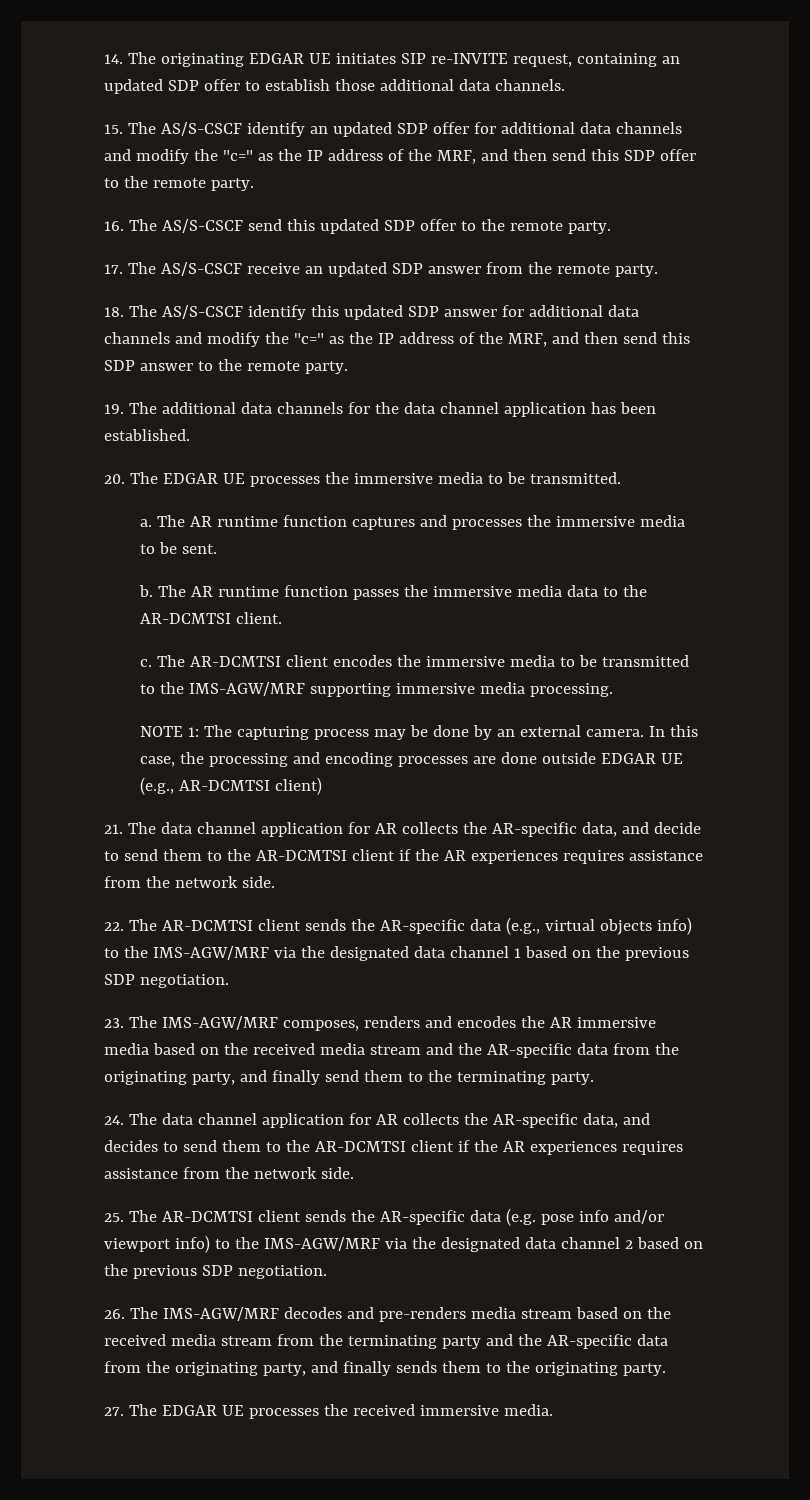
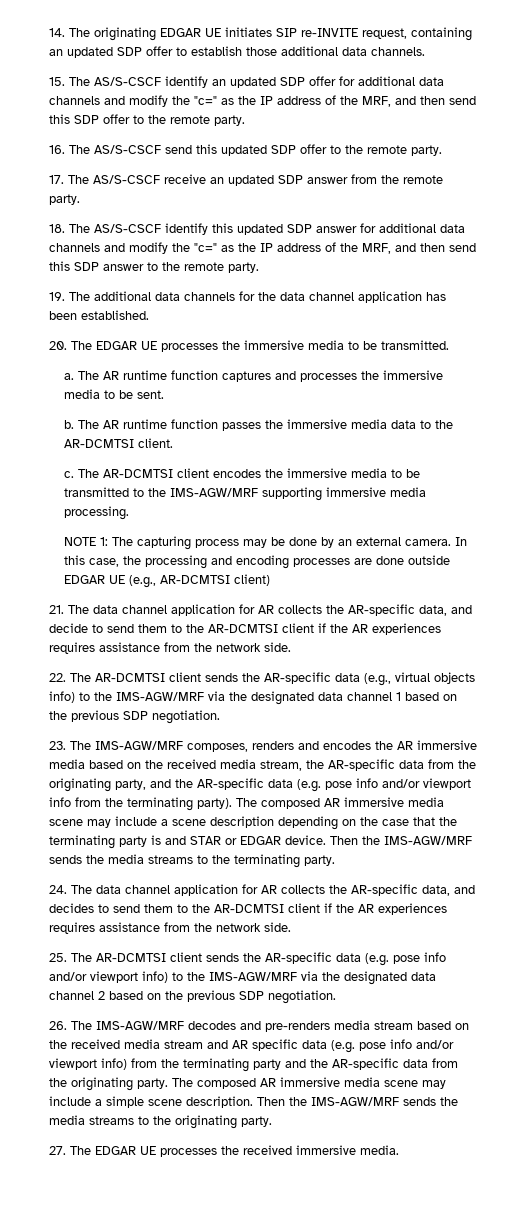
[369,1043,679,1058] [103,1070,403,1085] stream and the AR-specific data from the originating party, and finally send them -> [259,759,476,771] [48,778,471,792] [48,797,444,811] [48,816,457,830] [48,835,472,849] [48,854,193,864] stream, the AR-specific data from the originating party, and the AR-specific data (e.g. pose info and/or viewport info from the terminating party). The composed AR immersive media scene may include a scene description depending on the case that the terminating party is and STAR or EDGAR device. Then the IMS-AGW/MRF sends the media streams
(272, 1341) none -> [206,1039,454,1053] [48,1058,127,1070] and AR specific data (e.g. pose info and/or viewport info)
[262,1361,481,1376] party, and finally sends them -> [136,1077,446,1089] [48,1096,458,1108] [48,1115,134,1125] party. The composed AR immersive media scene may include a simple scene description. Then the IMS-AGW/MRF sends the media streams

